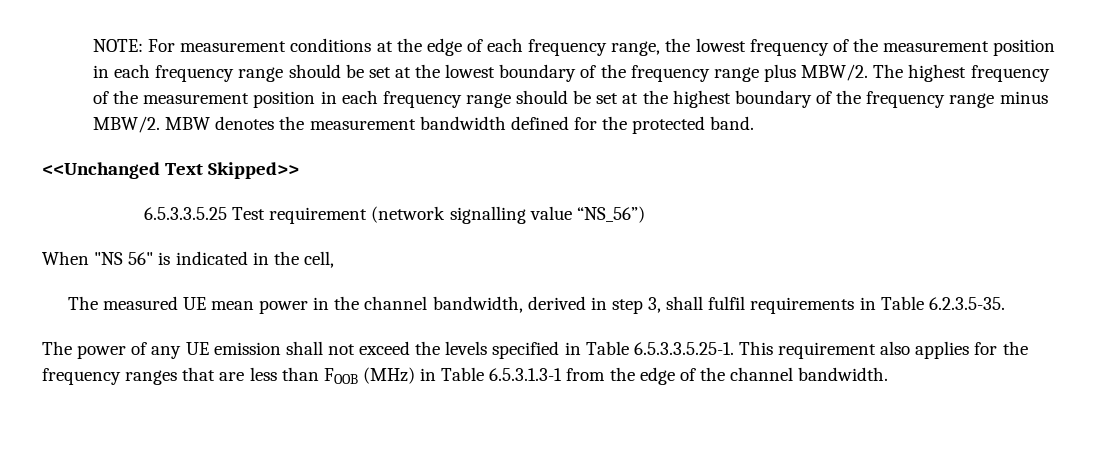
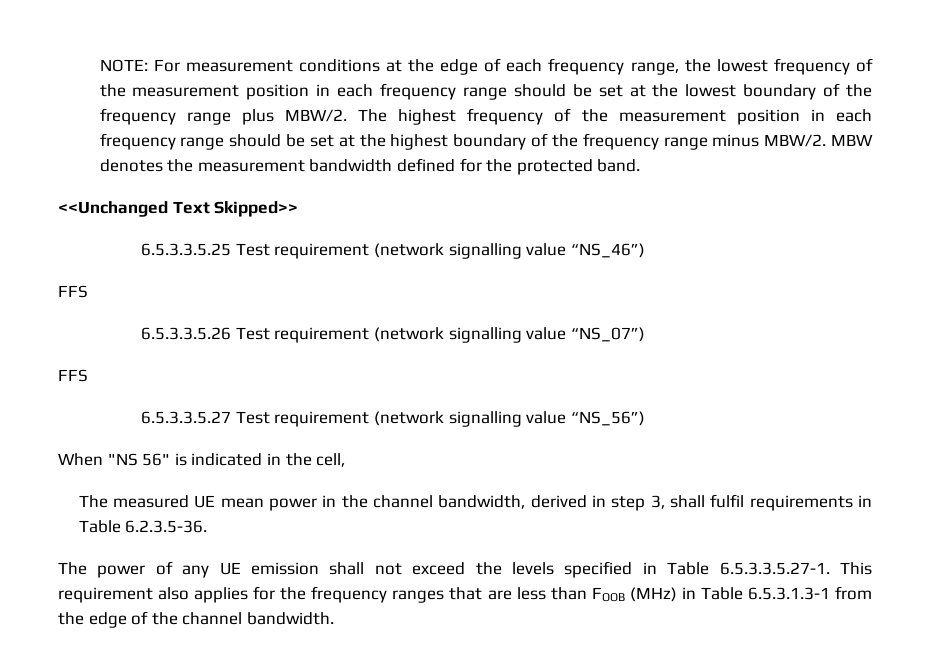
(572, 213) none -> [570,243,645,258] [58,285,88,298] [141,327,645,343] [58,369,88,382] [141,411,567,427] “NS_46”) // FFS // 6.5.3.3.5.26 Test requirement (network signalling value “NS_07”) // FFS // 6.5.3.3.5.27 Test requirement (network signalling value
[928,297,1005,310] 6.2.3.5-35. -> [125,520,208,533] 6.2.3.5-36.
[633,342,734,355] 6.5.3.3.5.25-1. -> [719,562,830,575] 6.5.3.3.5.27-1.

